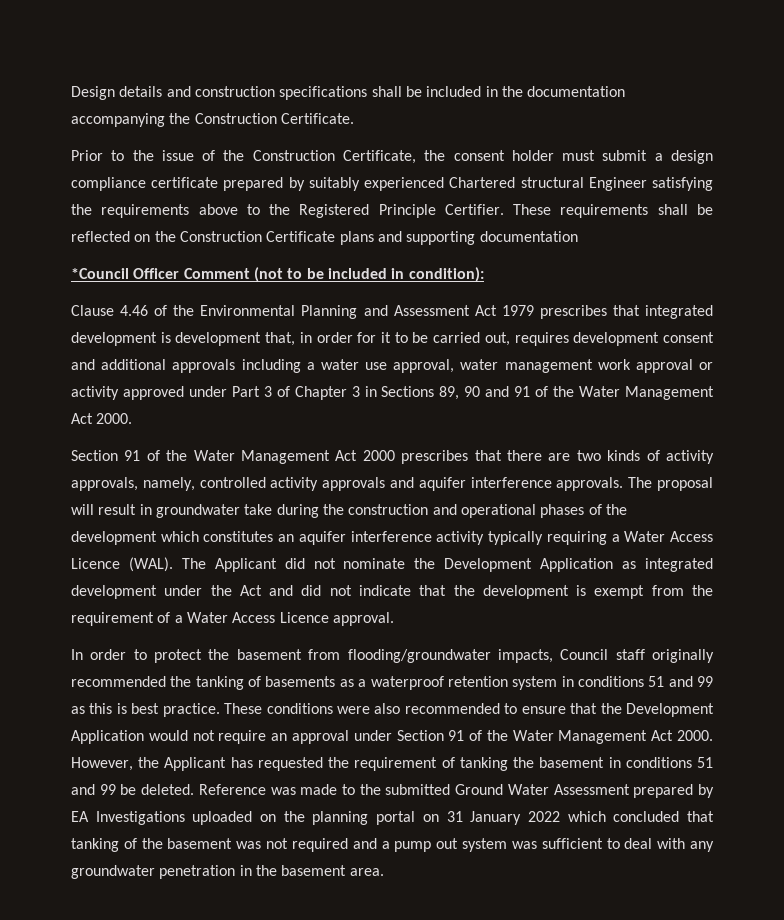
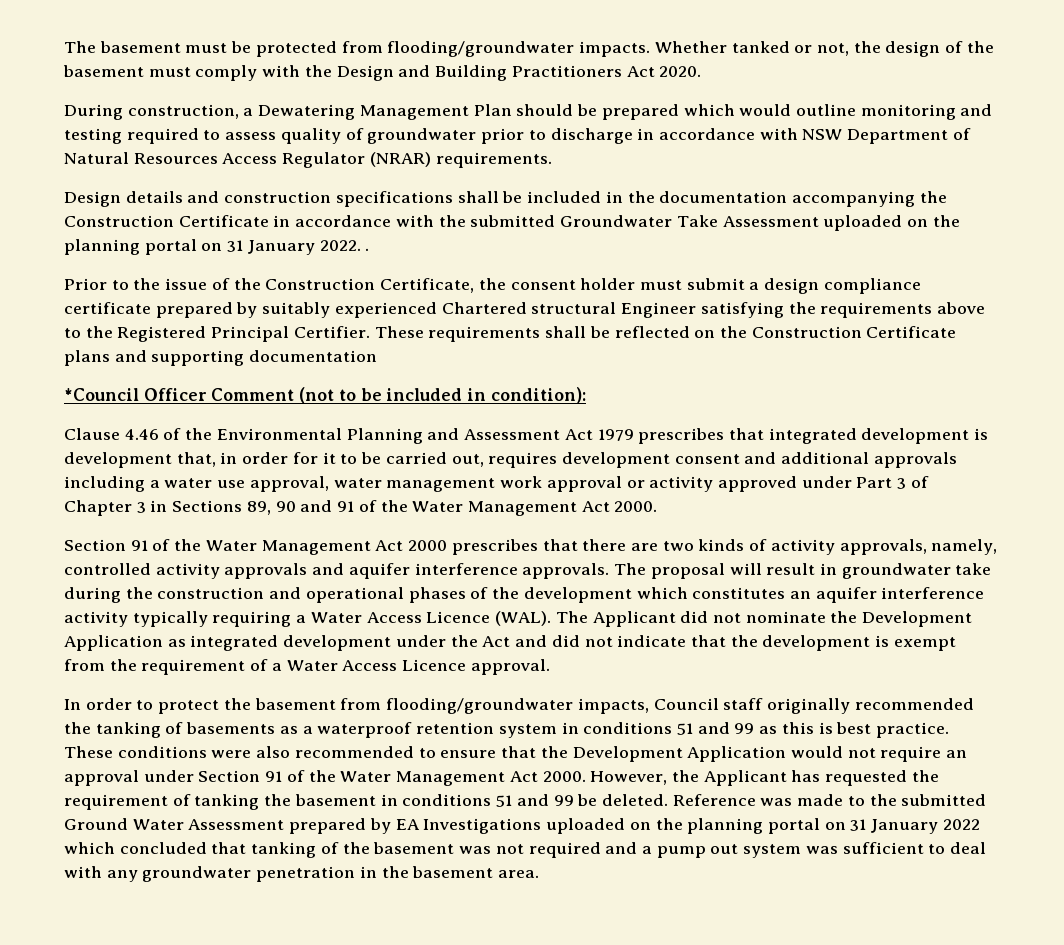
(71, 93) none -> [64,41,994,57] [63,65,702,81] [64,104,993,120] [64,128,971,144] [64,152,552,168] The basement must be protected from flooding/groundwater impacts. Whether tanked or not, the design of the basement must comply with the Design and Building Practitioners Act 2020. // During construction, a Dewatering Management Plan should be prepared which would outline monitoring and testing required to assess quality of groundwater prior to discharge in accordance with NSW Department of Natural Resources Access Regulator (NRAR) requirements. //
[280,113,354,124] Certificate. -> [178,215,960,231] [64,239,370,255] Certificate in accordance with the submitted Groundwater Take Assessment uploaded on the planning portal on 31 January 2022. .
[378,204,436,218] Principle -> [211,326,290,342] Principal

